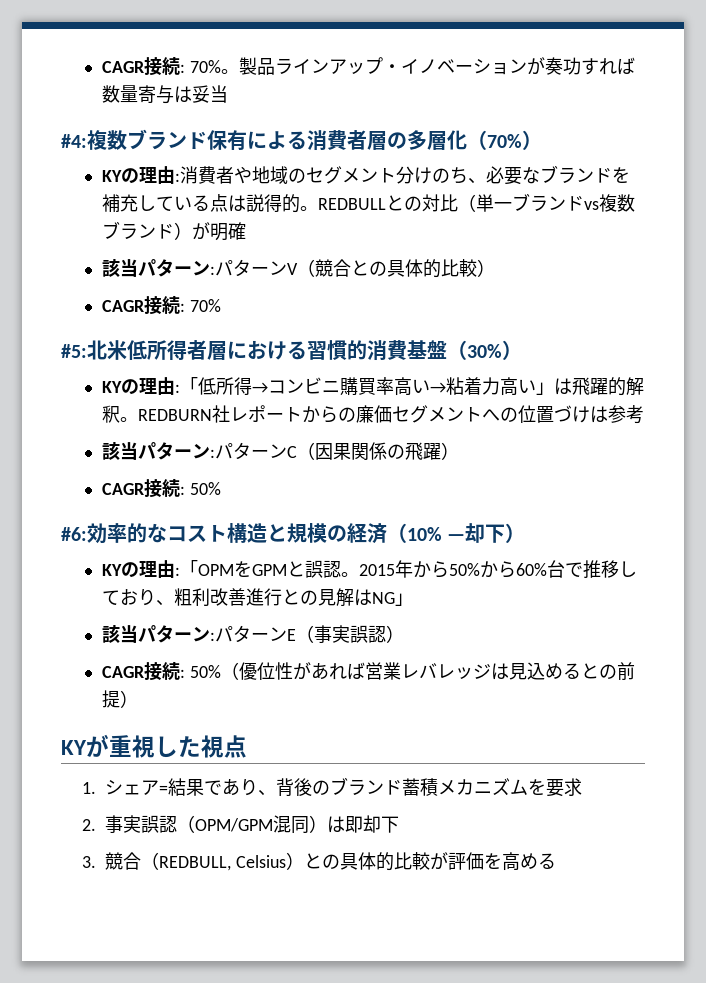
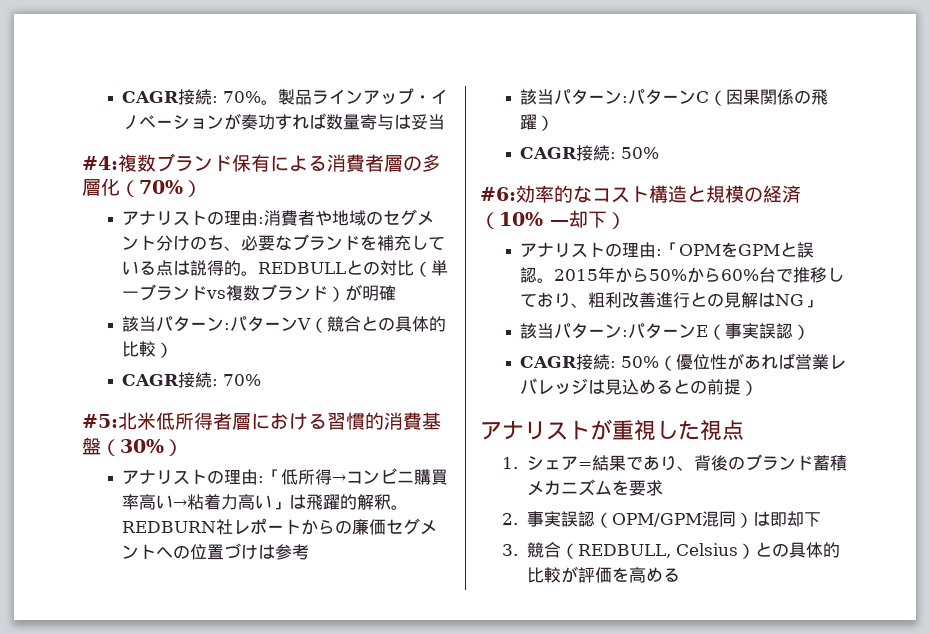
[101,170,122,182] KY -> [122,210,208,226] アナリスト
[101,381,122,393] KY -> [122,469,208,485] アナリスト
[101,564,122,576] KY -> [520,242,606,258] アナリスト
[61,740,87,755] KY -> [480,420,590,440] アナリスト

